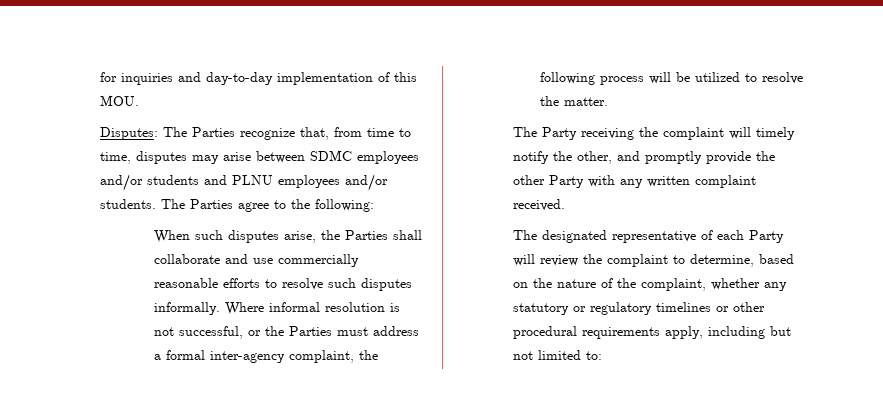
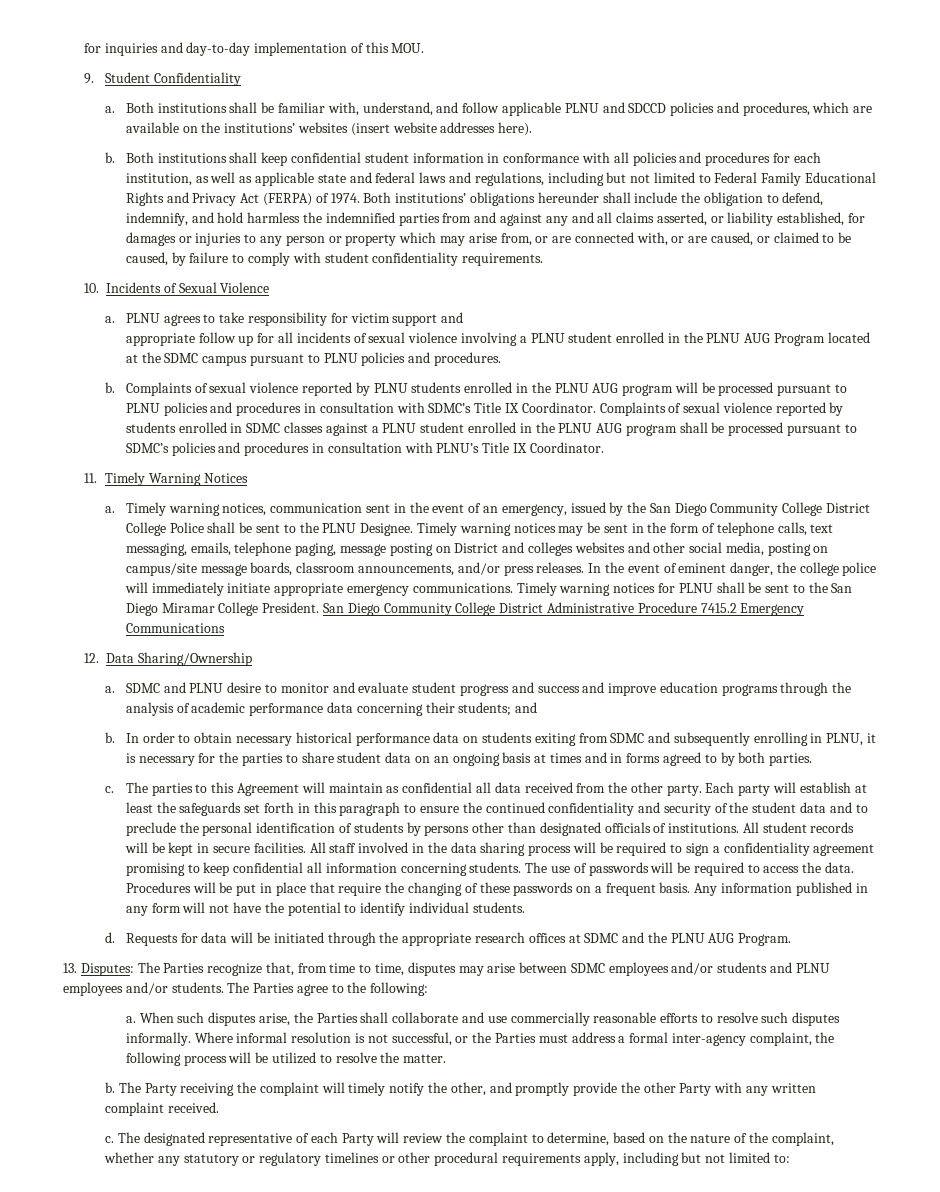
(140, 100) none -> [83,72,241,86] [104,102,873,116] [125,122,533,136] [104,152,821,166] [125,172,876,186] [125,192,824,206] [125,212,865,226] [125,232,852,246] [125,252,544,266] [83,282,270,293] [104,312,464,326] [125,332,870,346] [125,352,501,366] [104,382,847,396] [125,402,844,416] [125,422,857,436] [125,442,604,456] [83,472,248,486] [104,502,870,516] [125,522,834,536] [125,542,829,556] [125,562,877,576] [124,582,853,596] [125,602,805,616] [125,623,225,633] [83,652,252,666] [104,682,852,696] [125,702,538,716] [104,732,876,746] [125,752,813,766] [104,782,867,796] [125,802,868,816] [125,822,855,836] [124,842,875,856] [125,862,854,876] [125,882,868,896] [125,902,525,916] [104,932,792,946] [63,963,77,973] 9. Student Confidentiality // a. Both institutions shall be familiar with, understand, and follow applicable PLNU and SDCCD policies and procedures, which are available on the institutions’ websites (insert website addresses here). // b. Both institutions shall keep confidential student information in conformance with all policies and procedures for each institution, as well as applicable state and federal laws and regulations, including but not limited to Federal Family Educational Rights and Privacy Act (FERPA) of 1974. Both institutions’ obligations hereunder shall include the obligation to defend, indemnify, and hold harmless the indemnified parties from and against any and all claims asserted, or liability established, for damages or injuries to any person or property which may arise from, or are connected with, or are caused, or claimed to be caused, by failure to comply with student confidentiality requirements. // 10. Incidents of Sexual Violence // a. PLNU agrees to take responsibility for victim support and // appropriate follow up for all incidents of sexual violence involving a PLNU student enrolled in the PLNU AUG Program located at the SDMC campus pursuant to PLNU policies and procedures. // b. Complaints of sexual violence reported by PLNU students enrolled in the PLNU AUG program will be processed pursuant to PLNU policies and procedures in consultation with SDMC’s Title IX Coordinator. Complaints of sexual violence reported by students enrolled in SDMC classes against a PLNU student enrolled in the PLNU AUG program shall be processed pursuant to SDMC’s policies and procedures in consultation with PLNU’s Title IX Coordinator. // 11. Timely Warning Notices // a. Timely warning notices, communication sent in the event of an emergency, issued by the San Diego Community College District College Police shall be sent to the PLNU Designee. Timely warning notices may be sent in the form of telephone calls, text messaging, emails, telephone paging, message posting on District and colleges websites and other social media, posting on campus/site message boards, classroom announcements, and/or press releases. In the event of eminent danger, the college police will immediately initiate appropriate emergency communications. Timely warning notices for PLNU shall be sent to the San Diego Miramar College President. San Diego Community College District Administrative Procedure 7415.2 Emergency Communications // 12. Data Sharing/Ownership // a. SDMC and PLNU desire to monitor and evaluate student progress and success and improve education programs through the analysis of academic performance data concerning their students; and // b. In order to obtain necessary historical performance data on students exiting from SDMC and subsequently enrolling in PLNU, it is necessary for the parties to share student data on an ongoing basis at times and in forms agreed to by both parties. // c. The parties to this Agreement will maintain as confidential all data received from the other party. Each party will establish at least the safeguards set forth in this paragraph to ensure the continued confidentiality and security of the student data and to preclude the personal identification of students by persons other than designated officials of institutions. All student records will be kept in secure facilities. All staff involved in the data sharing process will be required to sign a confidentiality agreement promising to keep confidential all information concerning students. The use of passwords will be required to access the data. Procedures will be put in place that require the changing of these passwords on a frequent basis. Any information published in any form will not have the potential to identify individual students. // d. Requests for data will be initiated through the appropriate research offices at SDMC and the PLNU AUG Program. // 13.
(375, 205) none -> [125,1016,136,1023] a.
(609, 101) none -> [104,1082,115,1093] b.
(566, 205) none -> [104,1136,114,1143] c.

